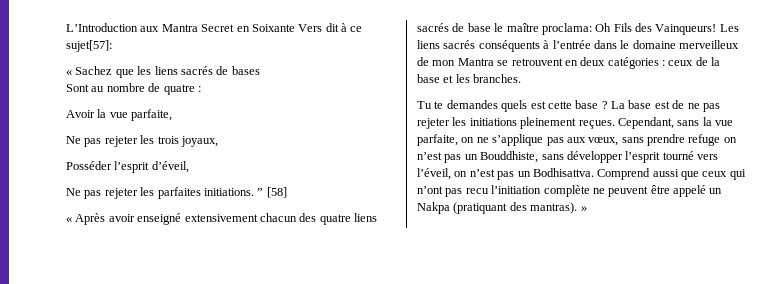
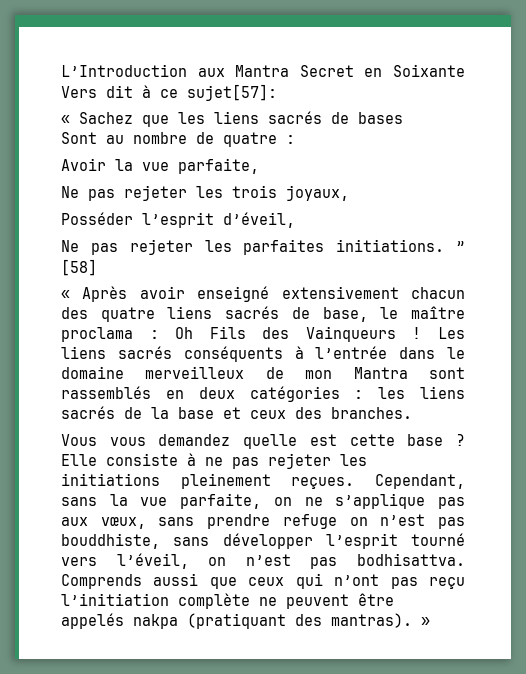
[467,23,491,32] base -> [322,307,368,322] base,
[541,23,592,35] proclama: -> [61,327,159,342] proclama :
[655,24,717,35] Vainqueurs! -> [305,326,422,342] Vainqueurs !
[497,58,563,66] se retrouvent -> [429,367,465,379] [61,386,151,399] sont rassemblés
[668,60,694,66] ceux -> [378,386,465,399] [61,406,115,419] les liens sacrés
[455,74,470,83] les -> [250,407,322,419] ceux des
[417,100,685,112] Tu te demandes quels est cette base ? La base est de -> [61,434,466,449] [61,453,196,466] Vous vous demandez quelle est cette base ? Elle consiste à
[464,151,539,163] un Bouddhiste, -> [61,533,160,549] bouddhiste,
[517,168,651,180] un Bodhisattva. Comprend -> [357,553,465,566] [61,574,142,589] bodhisattva. Comprends
[465,188,489,194] recu -> [429,577,465,589] reçu
[673,185,723,197] [417,202,450,214] appelé un Nakpa -> [61,613,178,629] appelés nakpa

